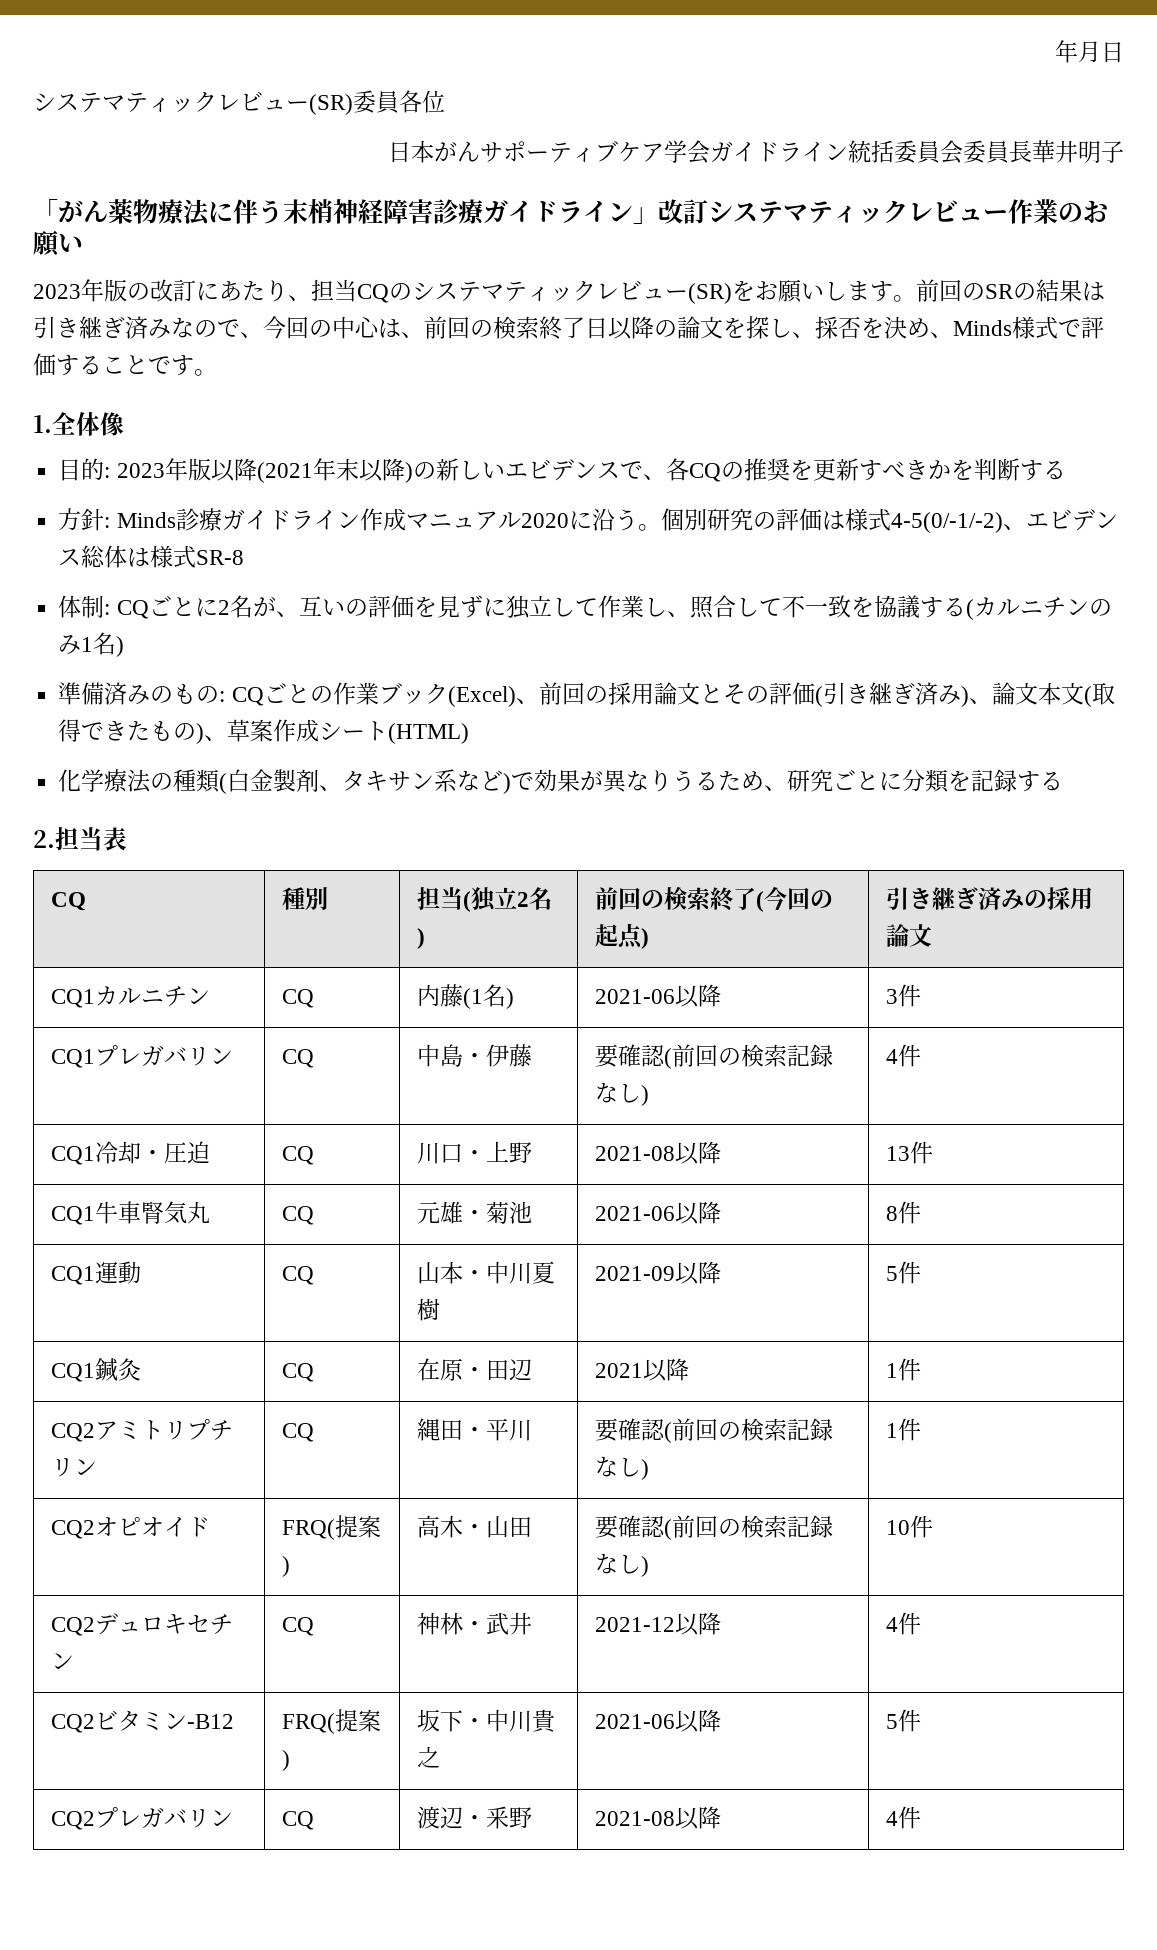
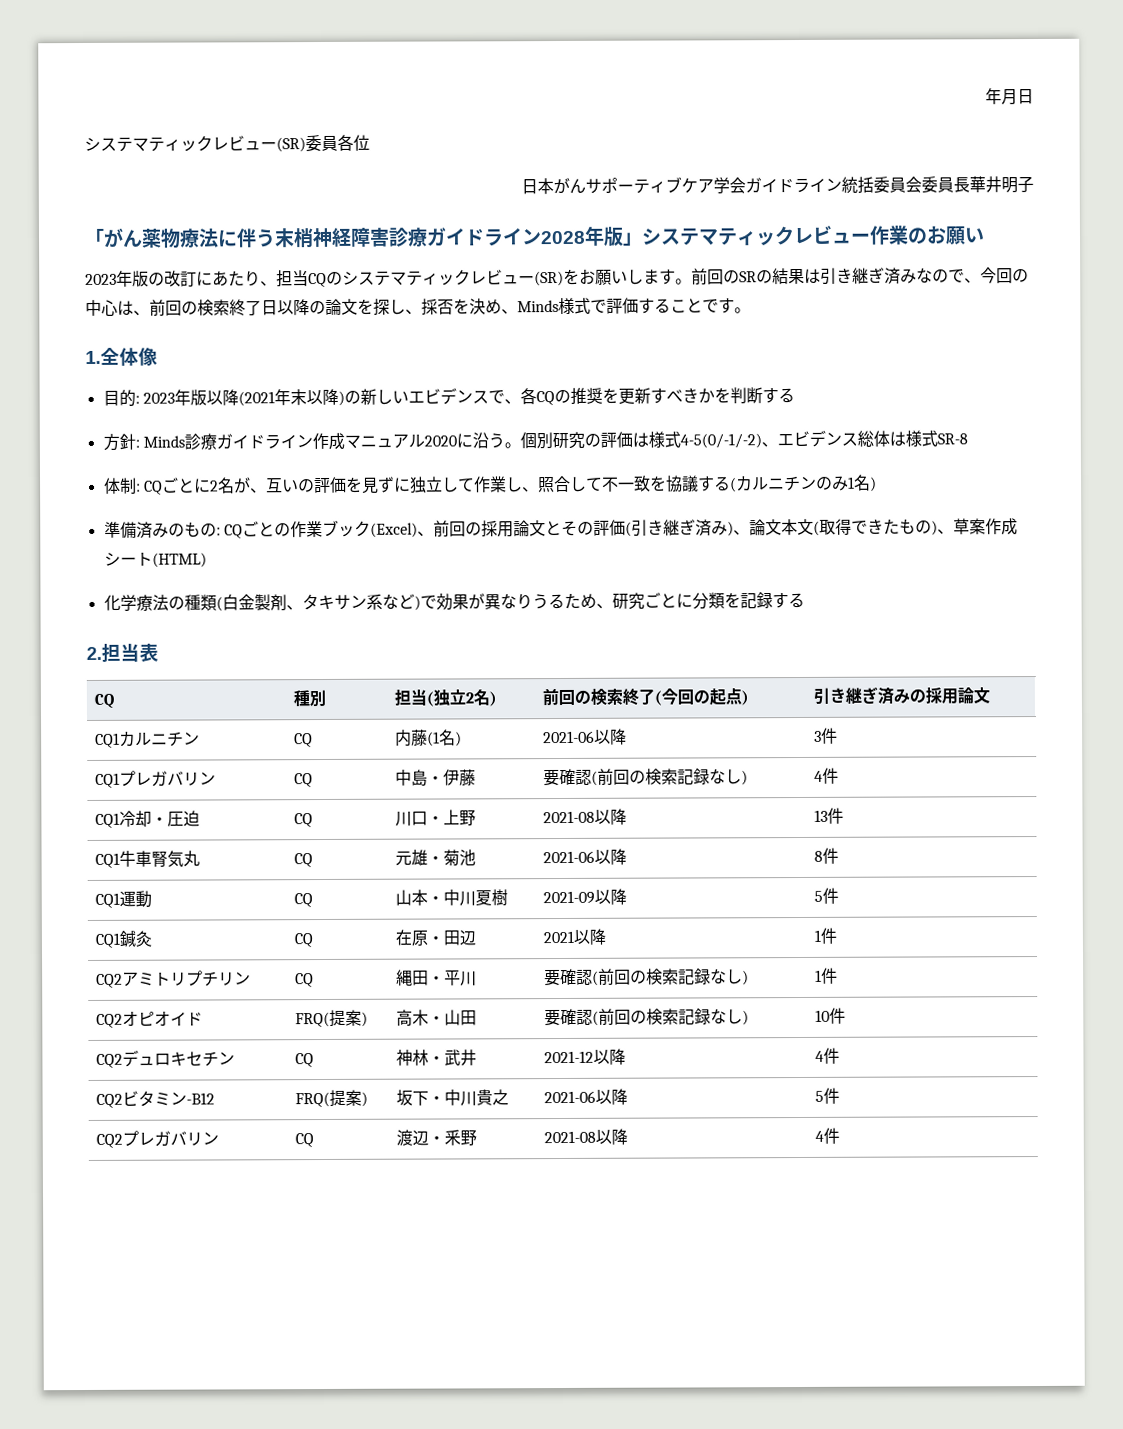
[633,199,708,224] 」改訂 -> [540,225,643,247] 2028年版」

